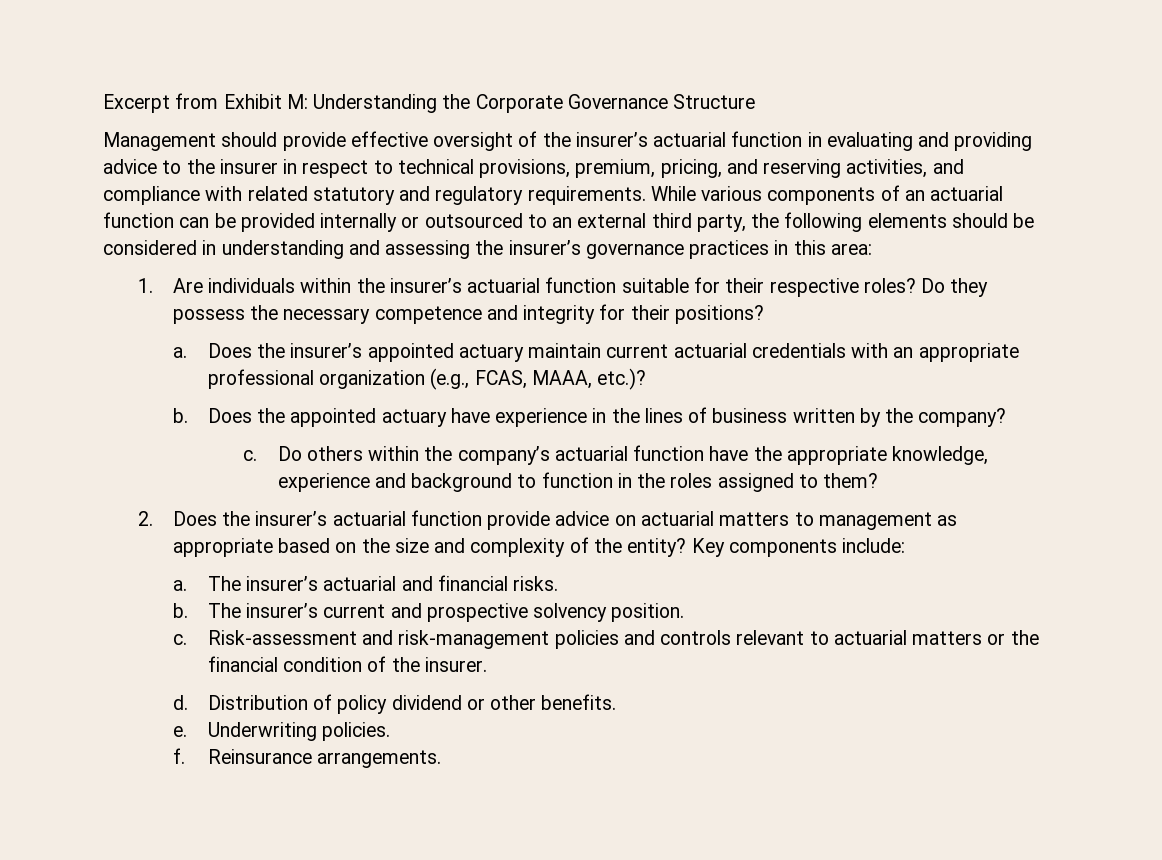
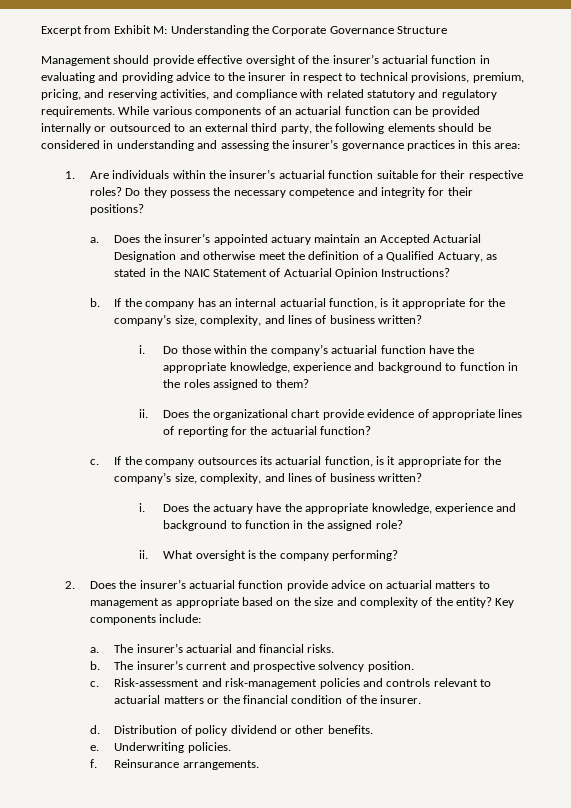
[606,343,1019,362] [207,368,647,390] [172,407,1007,427] [242,446,363,461] current actuarial credentials with an appropriate professional organization (e.g., FCAS, MAAA, etc.)? // b. Does the appointed actuary have experience in the lines of business written by the company? // c. Do others -> [363,234,482,245] [114,251,498,262] [114,268,451,279] [89,298,505,309] [114,314,423,326] [138,345,211,354] an Accepted Actuarial Designation and otherwise meet the definition of a Qualified Actuary, as stated in the NAIC Statement of Actuarial Opinion Instructions? // b. If the company has an internal actuarial function, is it appropriate for the company’s size, complexity, and lines of business written? // i. Do those
(879, 480) none -> [138,409,523,420] [163,426,372,437] [89,456,501,467] [114,472,423,484] [138,503,517,514] [163,520,403,531] [138,550,399,561] // ii. Does the organizational chart provide evidence of appropriate lines of reporting for the actuarial function? // c. If the company outsources its actuarial function, is it appropriate for the company’s size, complexity, and lines of business written? // i. Does the actuary have the appropriate knowledge, experience and background to function in the assigned role? // ii. What oversight is the company performing?

